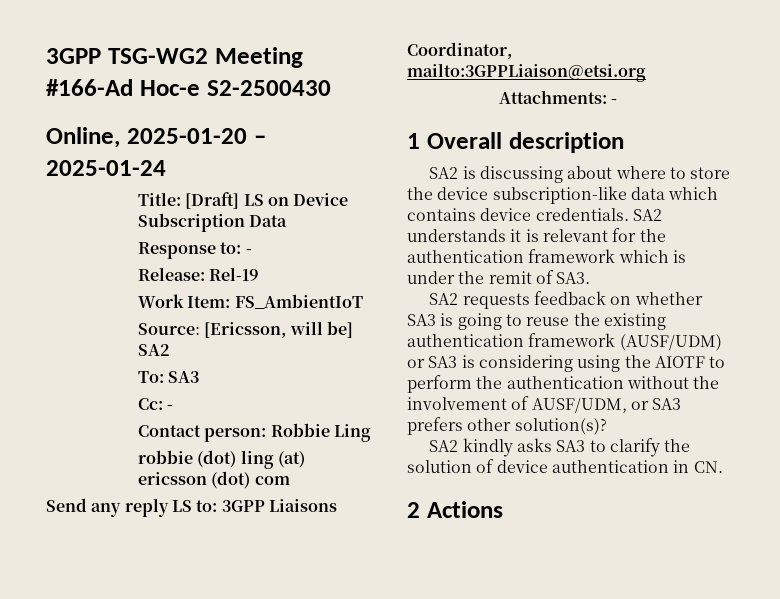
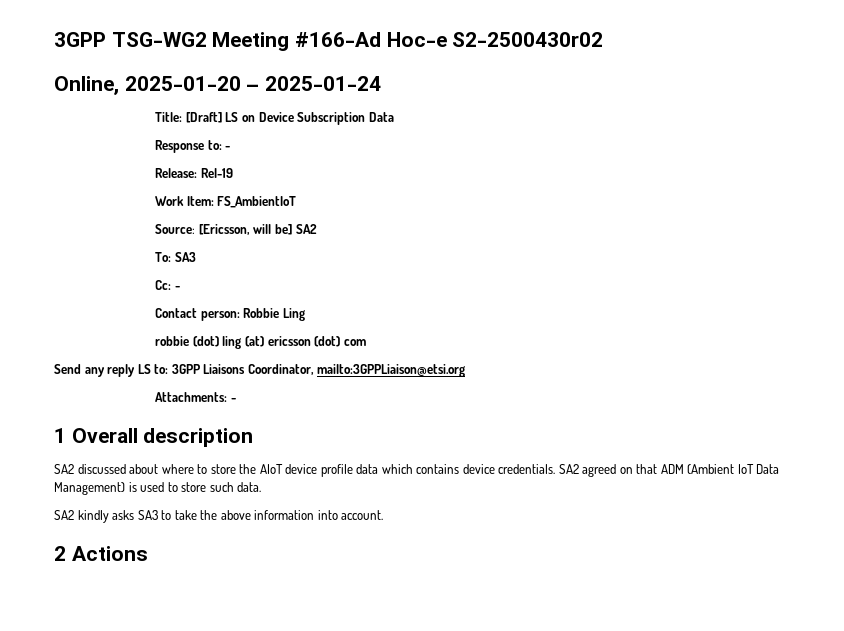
[206,80,331,96] S2-2500430 -> [452,32,604,47] S2-2500430r02
[462,166,563,183] is discussing -> [77,464,126,474] discussed
[437,186,627,204] device subscription-like -> [259,464,353,477] AIoT device profile
[407,228,666,242] [407,249,686,263] [407,270,591,284] [429,291,703,309] [407,313,666,330] [407,333,722,351] [407,355,726,372] [407,375,720,393] [407,396,682,413] [407,417,607,435] understands it is relevant for the authentication framework which is under the remit of SA3. // SA2 requests feedback on whether SA3 is going to reuse the existing authentication framework (AUSF/UDM) or SA3 is considering using the AIOTF to perform the authentication without the involvement of AUSF/UDM, or SA3 prefers other solution(s)? -> [582,464,780,477] [54,482,262,495] agreed on that ADM (Ambient IoT Data Management) is used to store such data.
[609,438,691,457] [407,459,723,473] clarify the solution of device authentication in CN. -> [174,510,384,520] take the above information into account.

